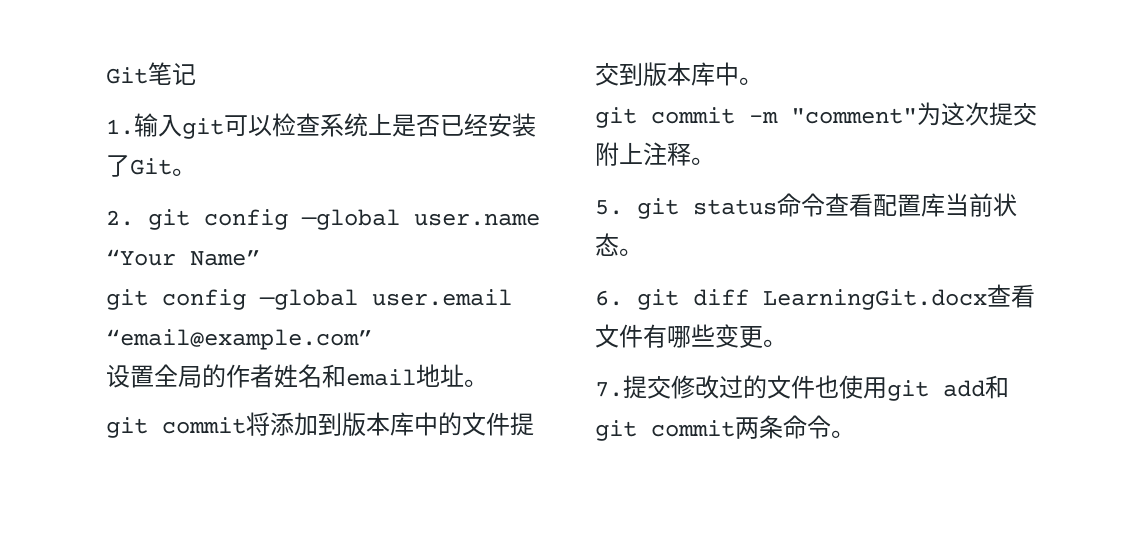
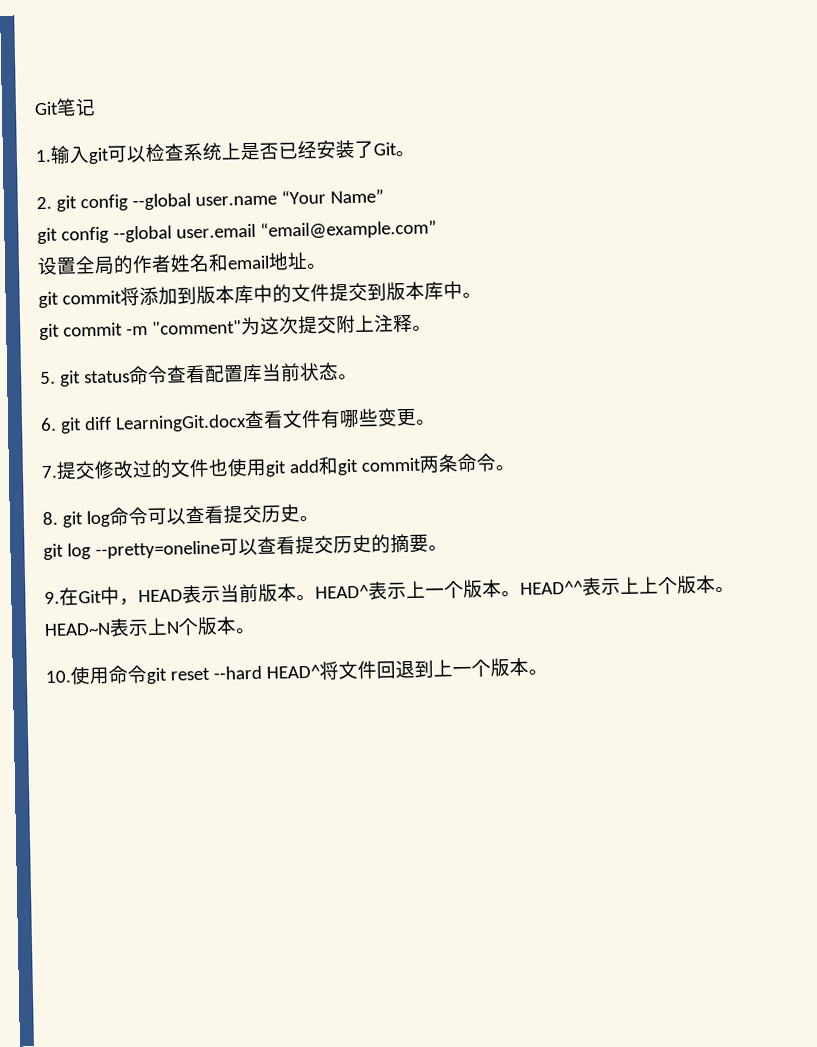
[301,209,400,230] —global -> [131,193,191,211] --global
[259,289,358,310] —global -> [112,225,172,243] --global
(855, 434) none -> [42,504,319,528] [43,533,448,561] [44,575,735,606] [44,616,256,637] [45,657,548,685] // 8. git log命令可以查看提交历史。 // git log --pretty=oneline可以查看提交历史的摘要。 // 9.在Git中，HEAD表示当前版本。HEAD^表示上一个版本。HEAD^^表示上上个版本。HEAD~N表示上N个版本。 // 10.使用命令git reset --hard HEAD^将文件回退到上一个版本。

